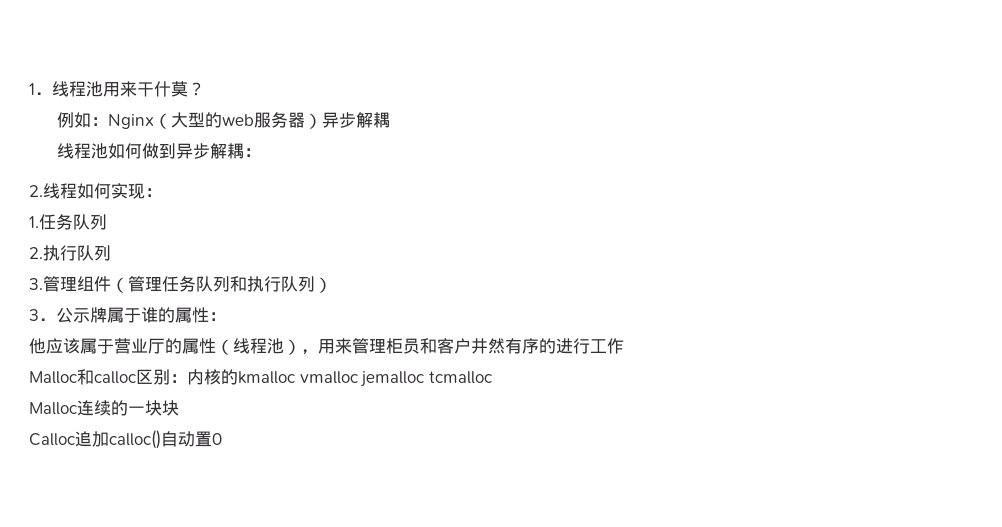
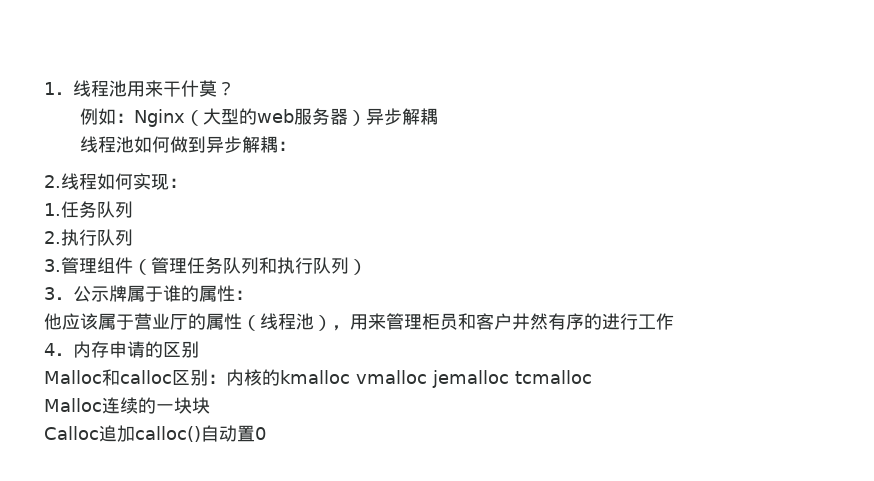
(624, 346) none -> [44,341,199,358] // 4．内存申请的区别

